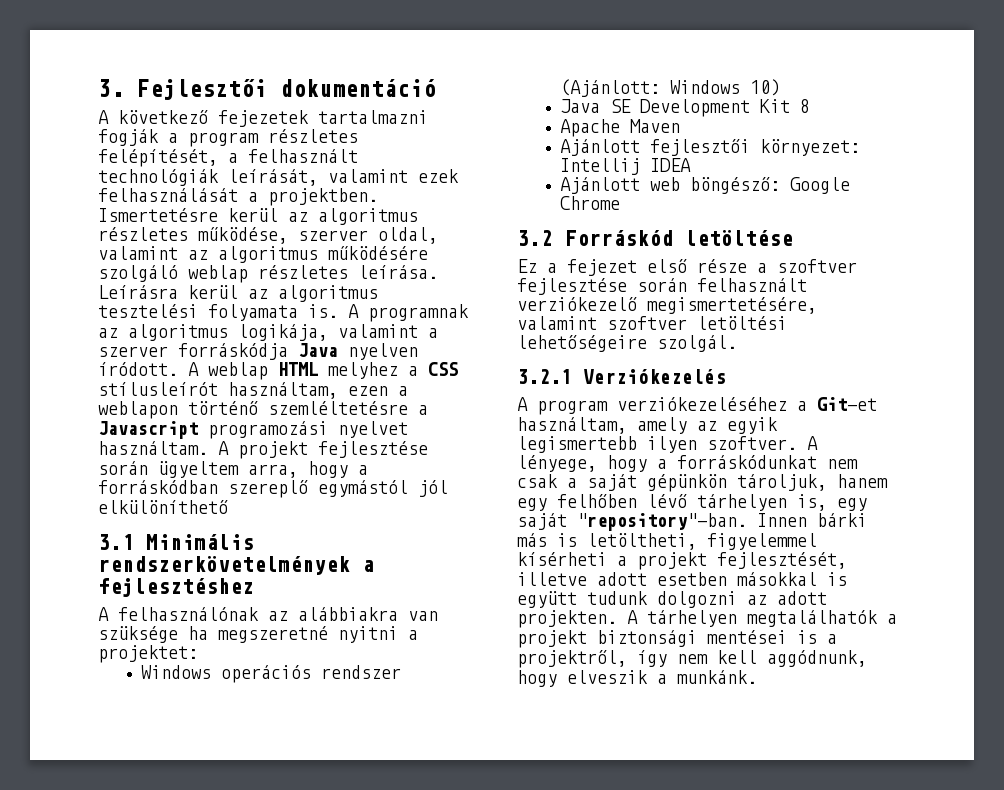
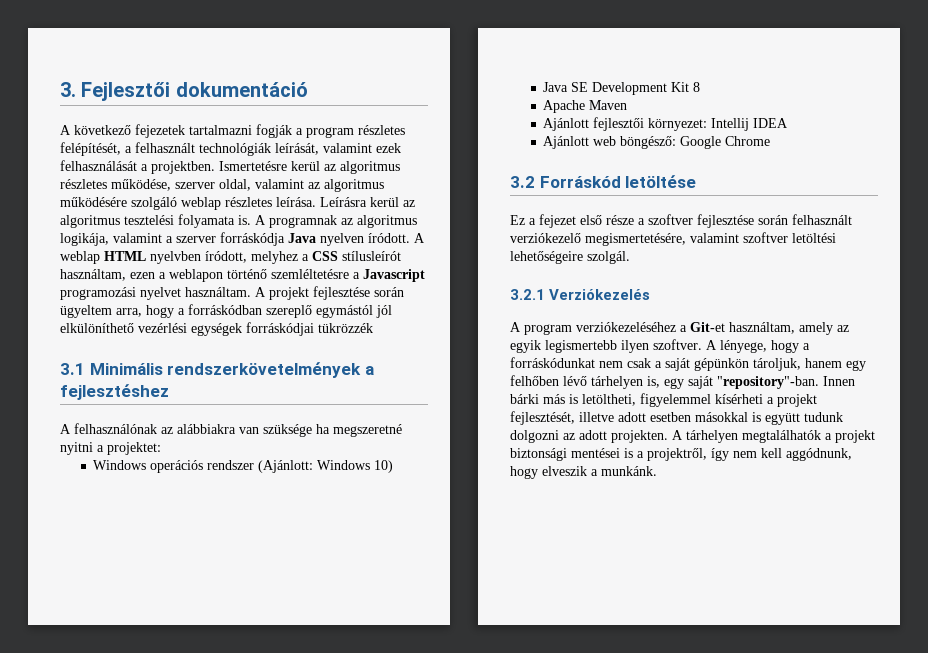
(318, 369) none -> [150,251,247,264] nyelvben íródott,
(228, 507) none -> [138,322,373,336] vezérlési egységek forráskódjai tükrözzék

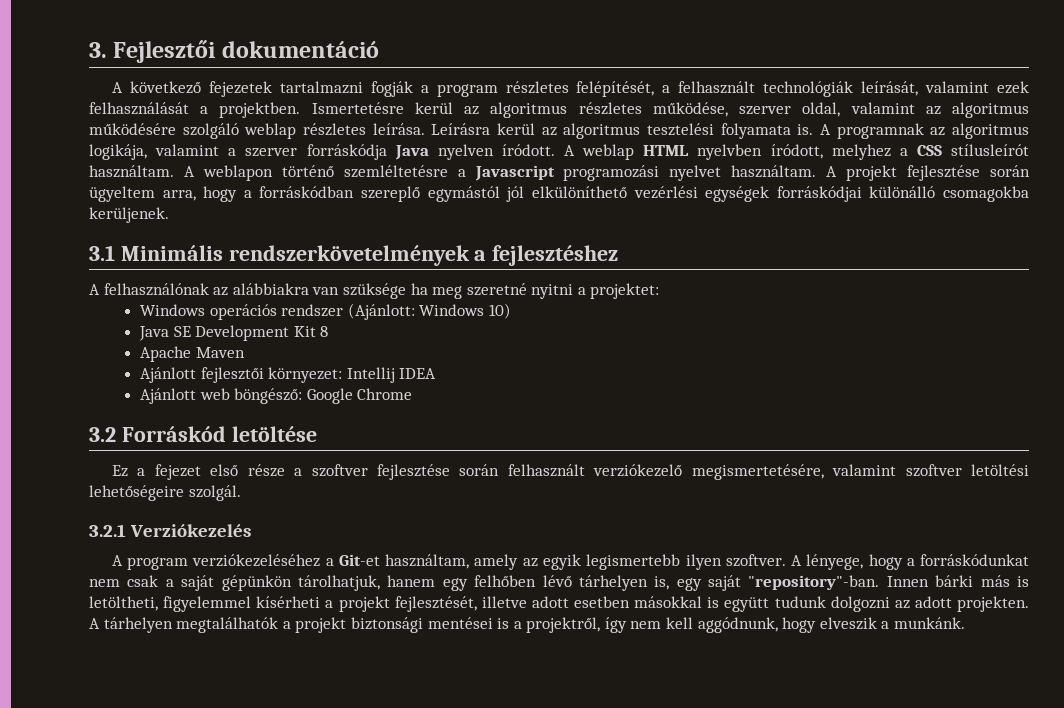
[60,269,166,281] használtam, ezen a -> [89,165,195,178] használtam. A
[318,323,373,333] tükrözzék -> [869,186,1029,202] [89,207,169,223] különálló csomagokba kerüljenek.
[333,424,402,437] megszeretné -> [432,283,527,299] meg szeretné
[753,358,801,371] tároljuk, -> [297,575,380,591] tárolhatjuk,

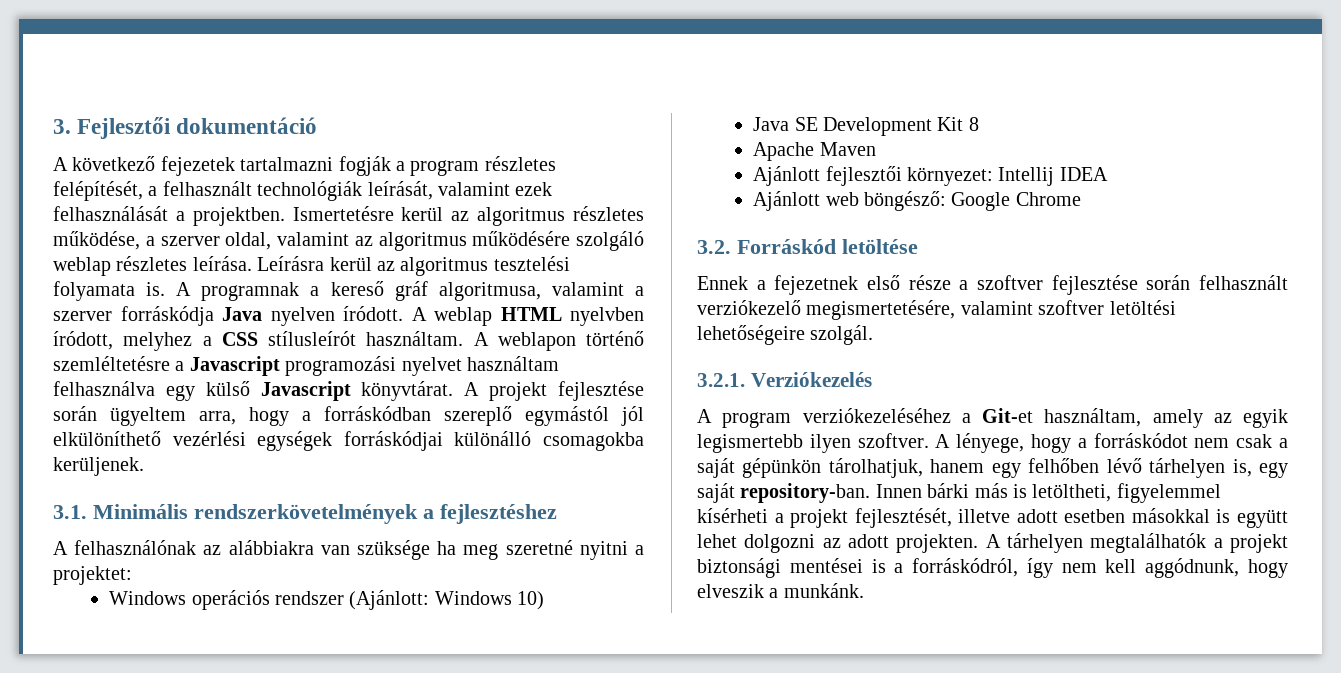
(728, 109) none -> [145,236,155,246] a
[930,123,1029,139] [89,144,147,160] az algoritmus logikája, -> [310,281,541,301] a kereső gráf algoritmusa,
[731,165,817,178] használtam. -> [467,356,559,371] [53,381,454,401] használtam felhasználva egy külső Javascript könyvtárat.
[89,245,115,261] 3.1 -> [53,505,87,519] 3.1.
[89,427,116,442] 3.2 -> [697,240,731,254] 3.2.
[111,464,201,480] Ez a fejezet -> [697,275,859,295] Ennek a fejezetnek
[89,524,126,537] 3.2.1 -> [697,373,745,387] 3.2.1.
[920,554,1029,566] forráskódunkat -> [1093,433,1188,448] forráskódot
[748,575,880,590] "repository"-ban. -> [740,483,871,503] repository-ban.
[774,596,826,608] tudunk -> [697,534,737,548] lehet
[526,617,601,633] projektről, -> [912,558,1019,577] forráskódról,

